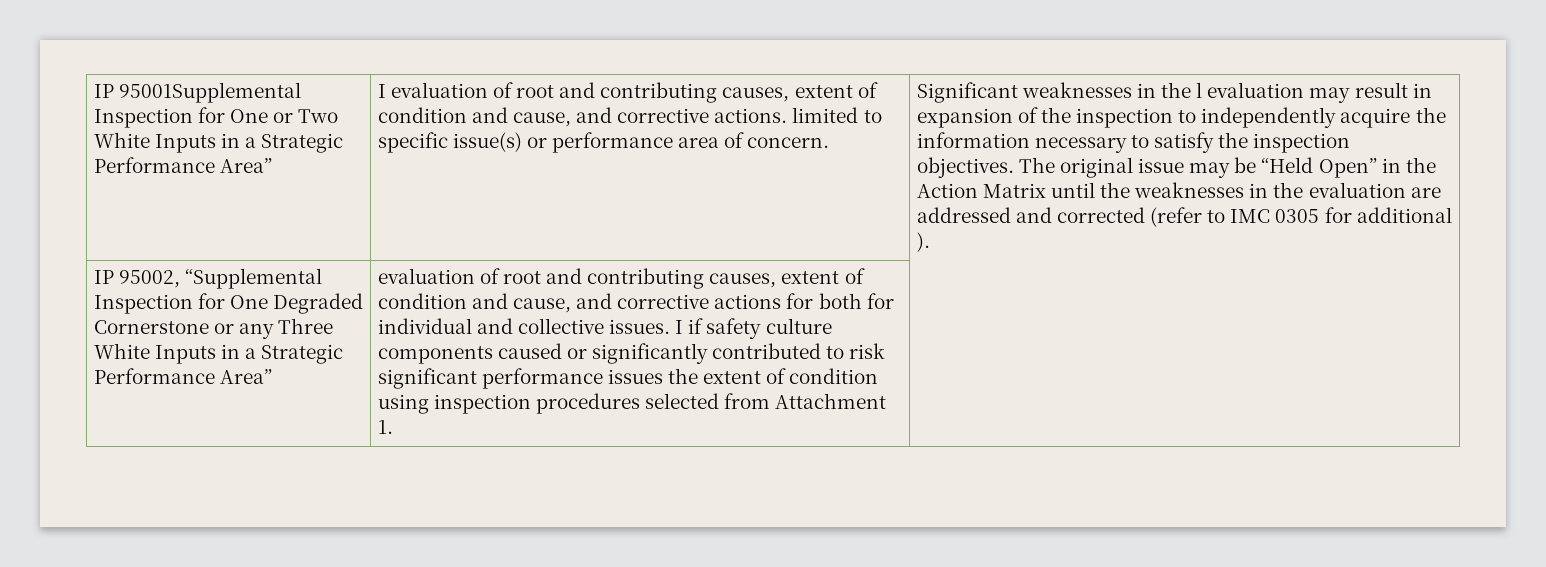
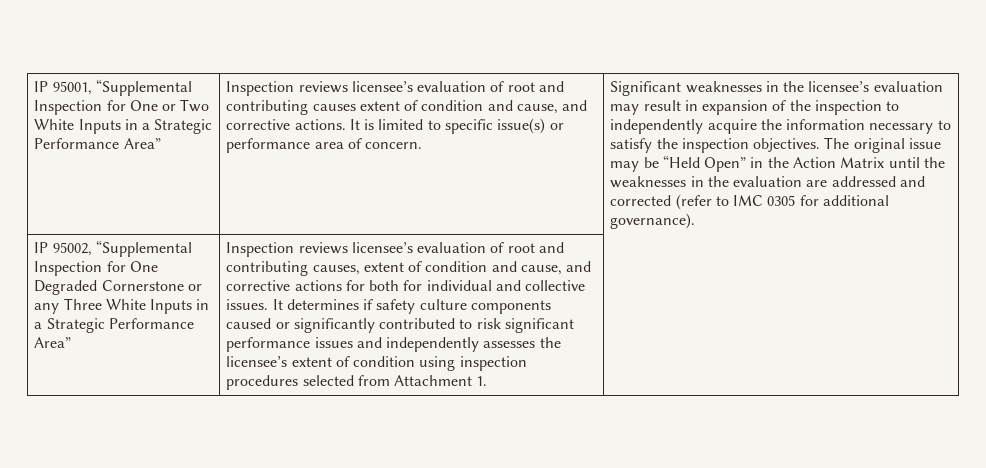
[93,82,301,103] IP 95001Supplemental -> [34,79,192,96] IP 95001, “Supplemental
[377,82,790,103] I evaluation of root and contributing causes, -> [226,81,565,96] [226,100,356,115] Inspection reviews licensee’s evaluation of root and contributing causes
(788, 115) none -> [349,119,375,130] It is
[1196,82,1203,98] l -> [808,81,870,92] licensee’s
[916,232,930,252] ). -> [610,213,696,229] governance).
(272, 376) none -> [226,242,413,257] Inspection reviews licensee’s
[675,320,684,334] I -> [272,299,359,310] It determines
[668,368,699,384] the -> [356,337,561,352] [226,356,288,367] and independently assesses the licensee’s

